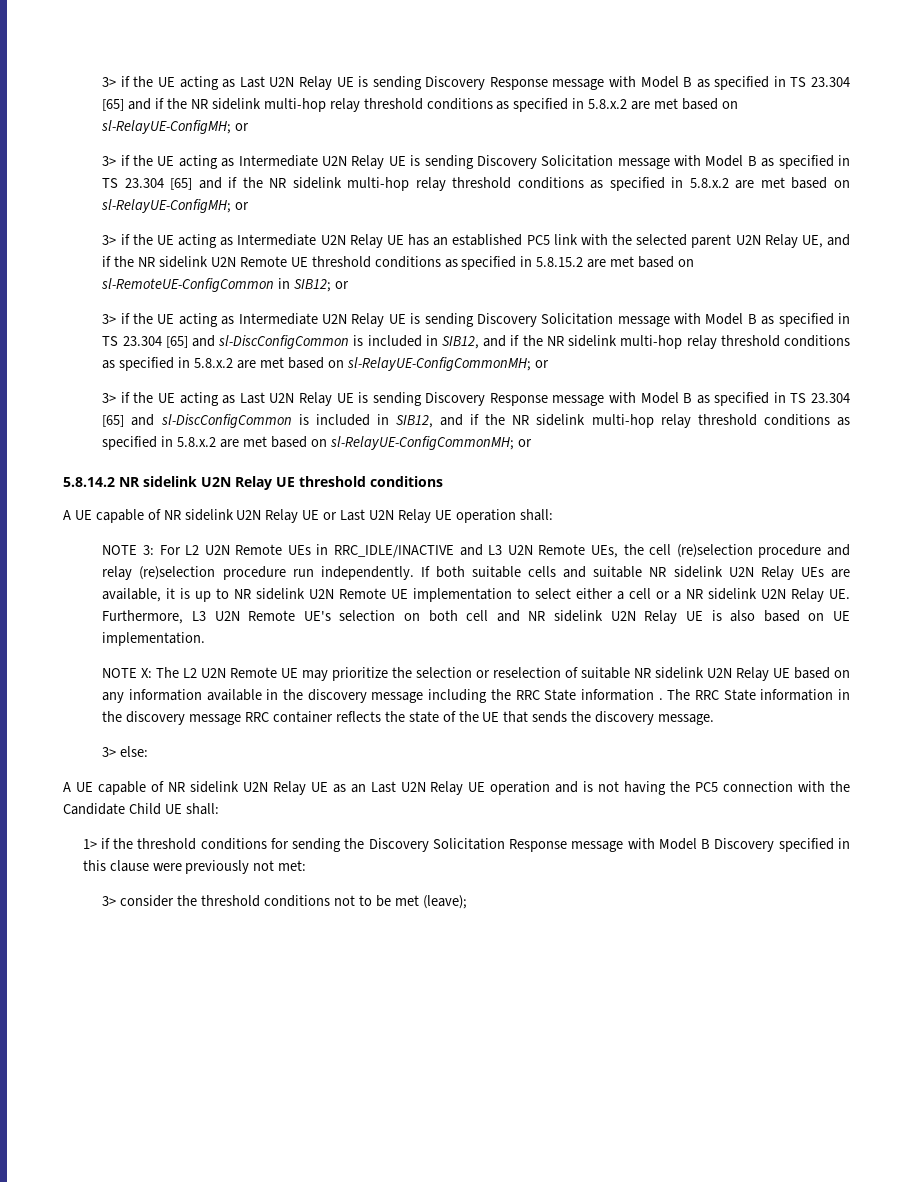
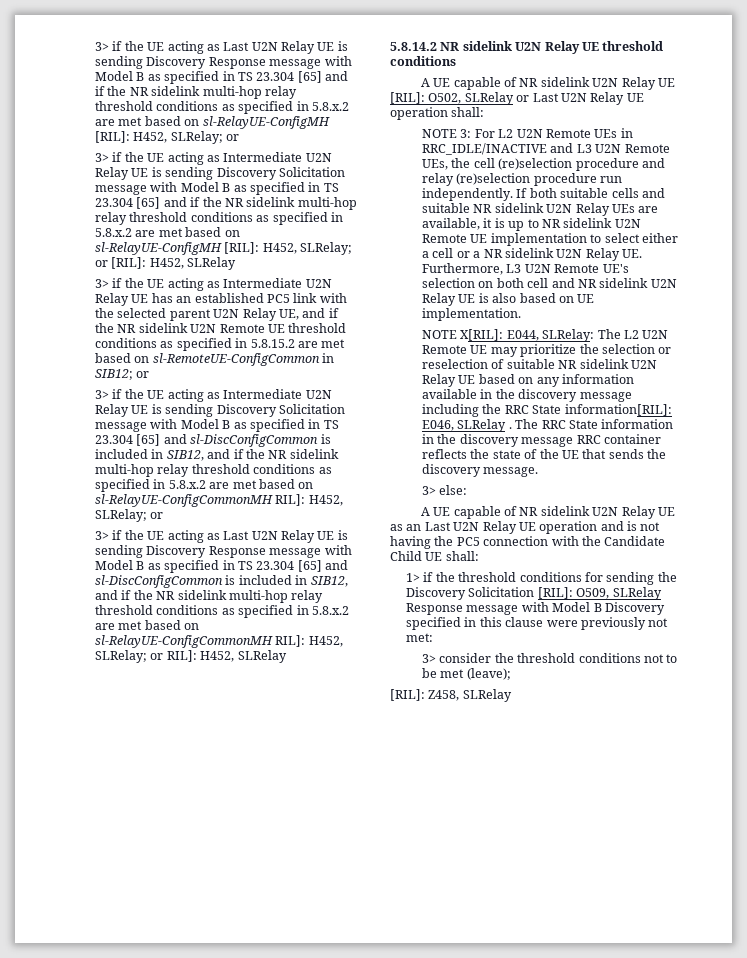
[101,120,232,134] sl-RelayUE-ConfigMH; -> [202,116,330,129] [95,131,223,144] sl-RelayUE-ConfigMH [RIL]: H452, SLRelay;
[101,199,250,213] sl-RelayUE-ConfigMH; or -> [95,242,353,255] [95,257,237,270] sl-RelayUE-ConfigMH [RIL]: H452, SLRelay; or [RIL]: H452, SLRelay
[346,357,531,371] sl-RelayUE-ConfigCommonMH; -> [95,494,343,507] [95,509,148,522] sl-RelayUE-ConfigCommonMH RIL]: H452, SLRelay;
[329,436,532,450] sl-RelayUE-ConfigCommonMH; or -> [95,635,343,648] [95,650,287,663] sl-RelayUE-ConfigCommonMH RIL]: H452, SLRelay; or RIL]: H452, SLRelay
(320, 515) none -> [390,92,514,105] [RIL]: O502, SLRelay
[141,668,153,678] X: -> [460,329,595,342] X[RIL]: E044, SLRelay:
[580,689,654,701] information -> [564,404,672,416] [422,419,507,432] information[RIL]: E046, SLRelay
(505, 844) none -> [537,587,662,600] [RIL]: O509, SLRelay
(467, 902) none -> [390,689,512,702] // [RIL]: Z458, SLRelay

